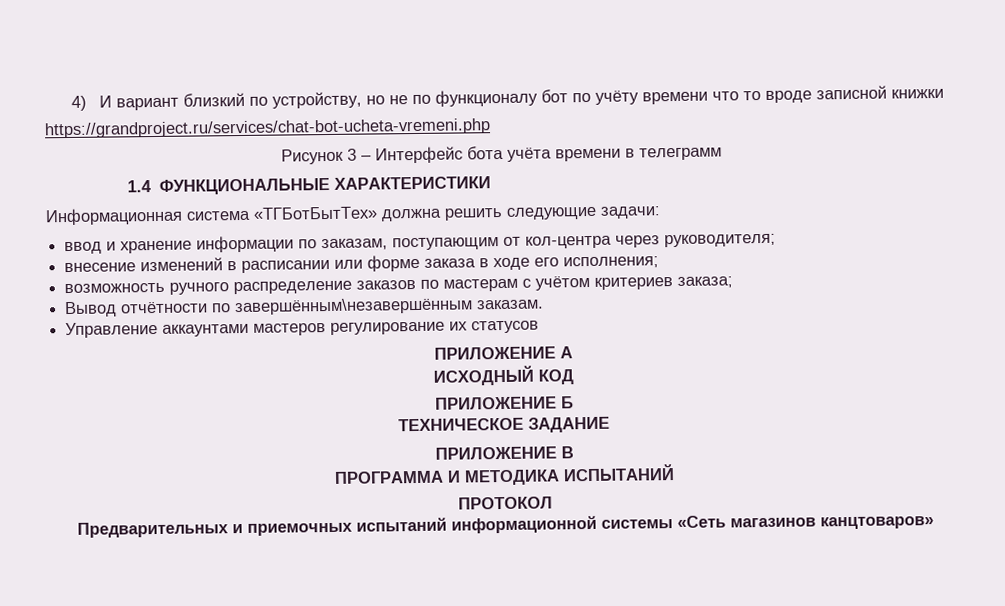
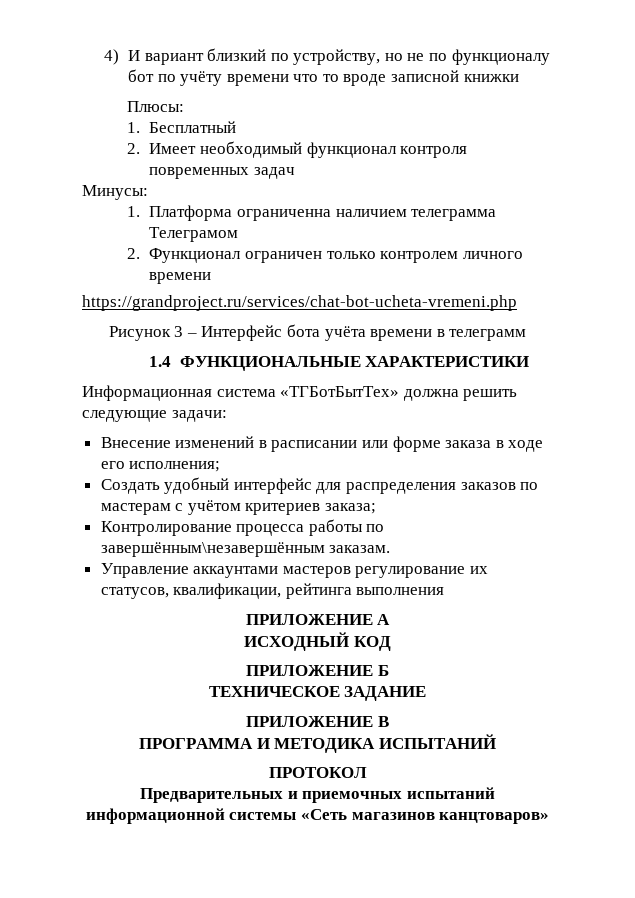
(944, 93) none -> [126,101,184,112] [126,121,237,133] [126,141,468,158] [149,167,295,179] [82,185,148,200] [126,205,497,221] [149,227,239,242] [126,248,523,263] [149,272,212,284] // Плюсы: // 1. Бесплатный // 2. Имеет необходимый функционал контроля повременных задач // Минусы: // 1. Платформа ограниченна наличием телеграмма Телеграмом // 2. Функционал ограничен только контролем личного времени
[64,233,777,255] [64,262,137,273] ввод и хранение информации по заказам, поступающим от кол-центра через руководителя; // внесение -> [100,437,171,448] Внесение
[64,280,353,295] возможность ручного распределение -> [100,477,457,494] Создать удобный интерфейс для распределения
[64,301,209,318] Вывод отчётности -> [100,519,363,536] Контролирование процесса работы
[471,320,540,334] статусов -> [100,583,445,599] статусов, квалификации, рейтинга выполнения

